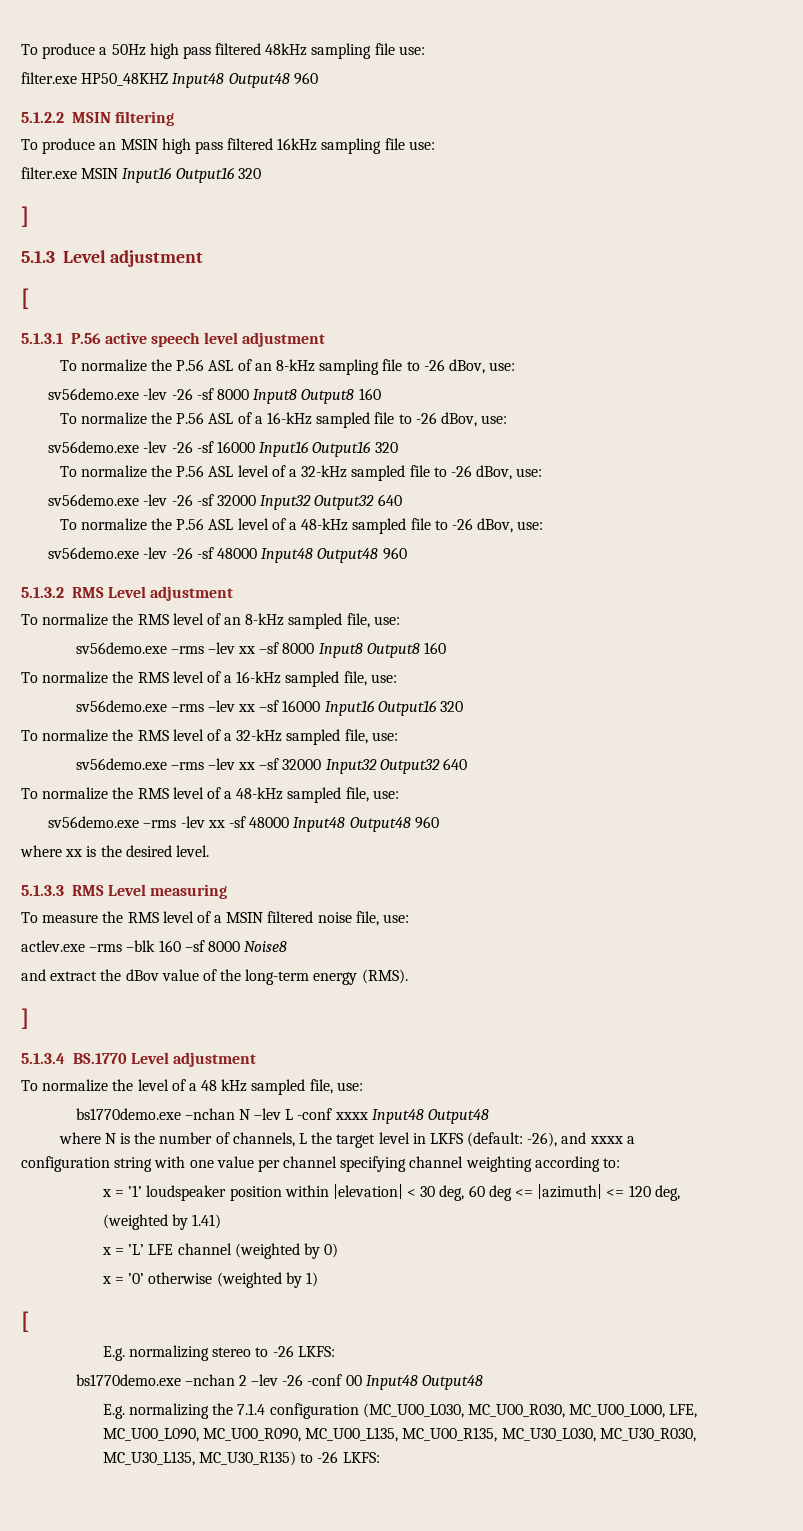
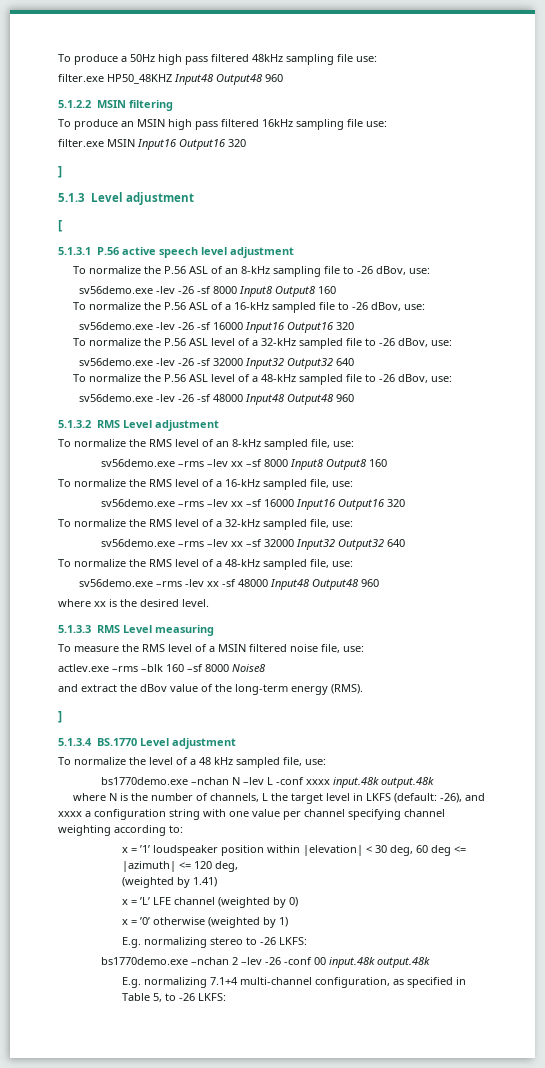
[371,1109,490,1124] Input48 Output48 -> [332,777,434,788] input.48k output.48k
[21,1311,29,1332] // [ -> (288, 922) none
[365,1375,484,1390] [102,1403,698,1419] [102,1427,696,1442] [102,1451,297,1466] Input48 Output48 // E.g. normalizing the 7.1.4 configuration (MC_U00_L030, MC_U00_R030, MC_U00_L000, LFE, MC_U00_L090, MC_U00_R090, MC_U00_L135, MC_U00_R135, MC_U30_L030, MC_U30_R030, MC_U30_L135, MC_U30_R135) -> [328,957,430,968] [121,977,466,988] [121,993,162,1002] input.48k output.48k // E.g. normalizing 7.1+4 multi-channel configuration, as specified in Table 5,

